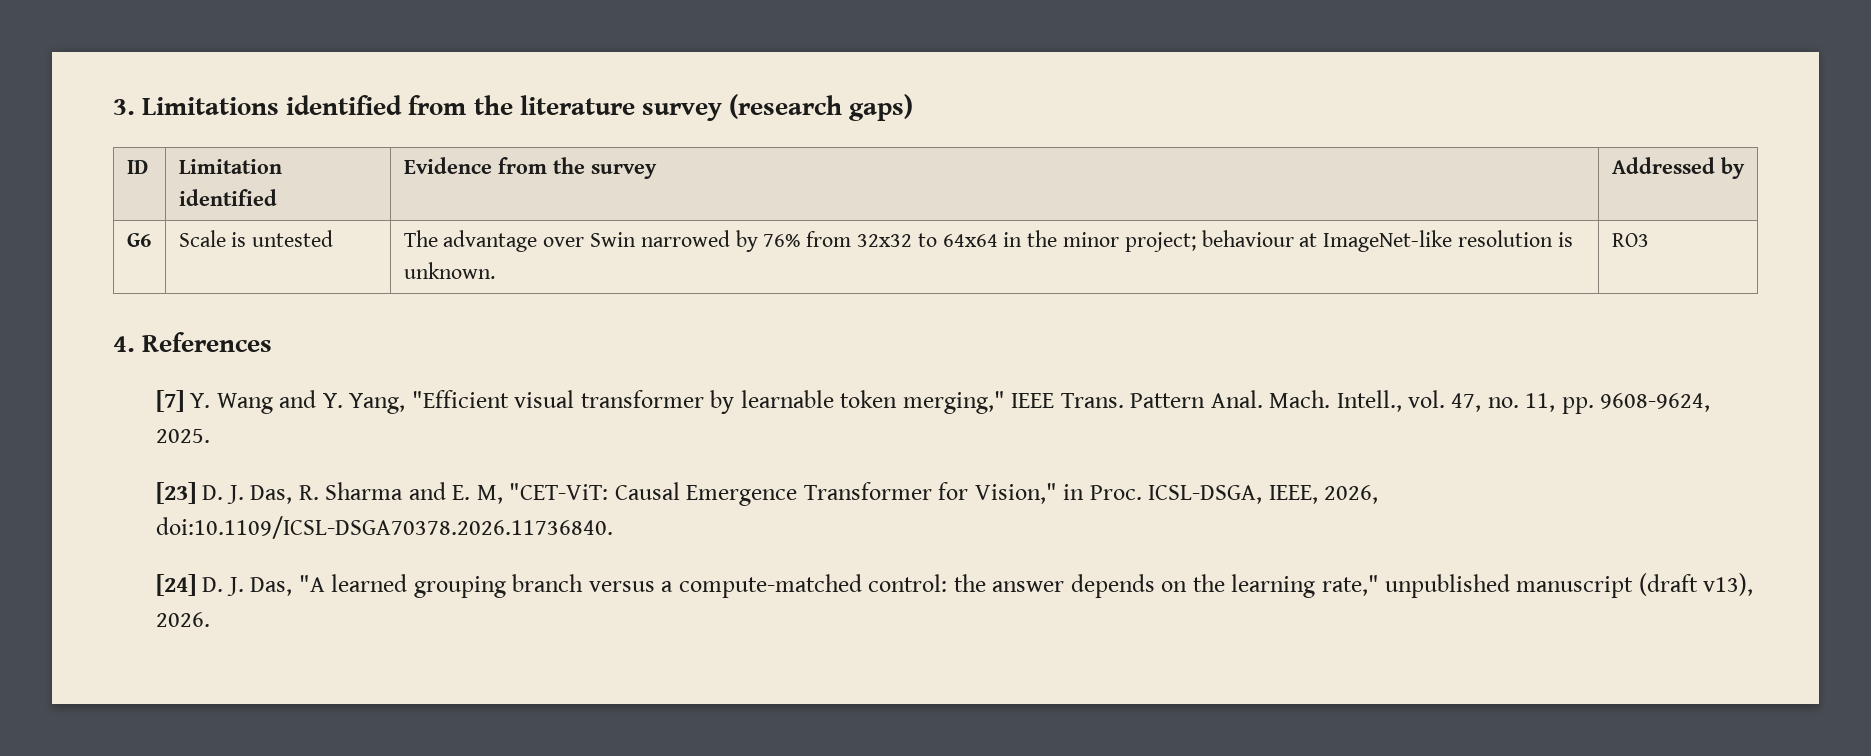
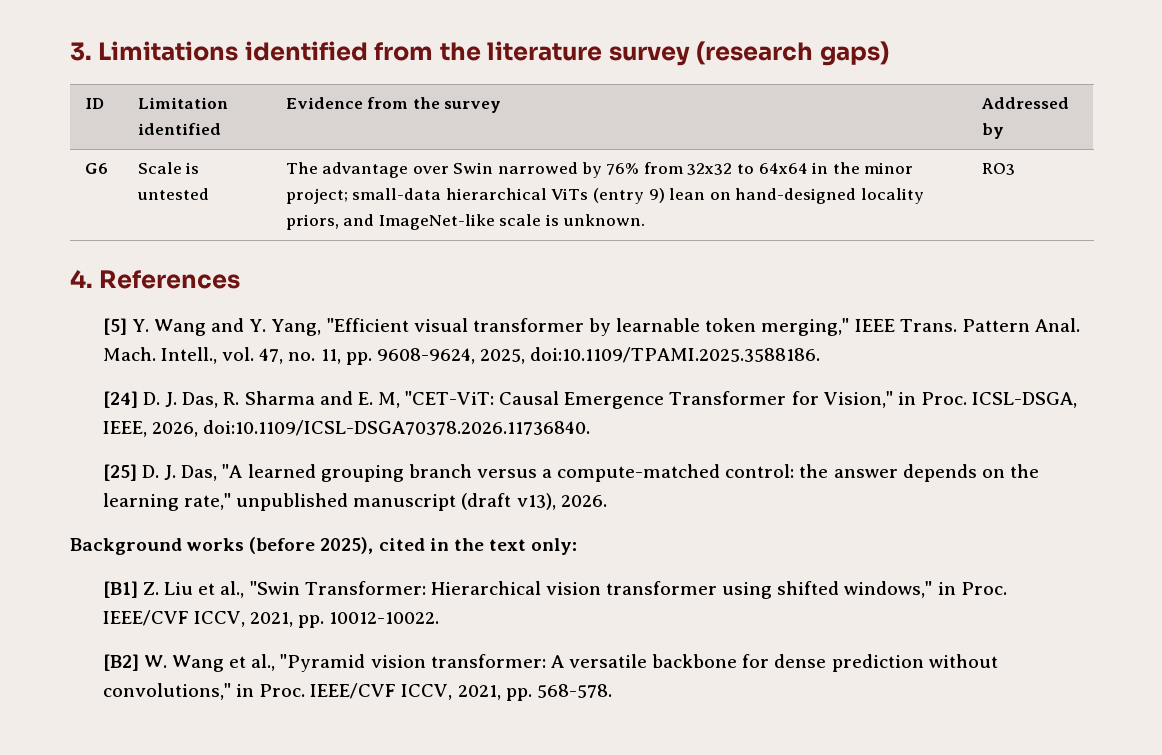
[1201,230,1554,252] behaviour at ImageNet-like resolution -> [352,188,924,204] [285,214,542,230] small-data hierarchical ViTs (entry 9) lean on hand-designed locality priors, and ImageNet-like scale
[155,390,184,412] [7] -> [102,318,127,335] [5]
[155,429,210,443] [155,482,196,504] 2025. // [23] -> [479,347,821,364] [102,391,138,408] 2025, doi:10.1109/TPAMI.2025.3588186. // [24]
[155,574,196,596] [24] -> [102,464,137,481] [25]
(210, 619) none -> [70,537,578,555] [102,581,1007,599] [102,610,440,628] [102,654,998,672] [102,683,612,701] // Background works (before 2025), cited in the text only: // [B1] Z. Liu et al., "Swin Transformer: Hierarchical vision transformer using shifted windows," in Proc. IEEE/CVF ICCV, 2021, pp. 10012-10022. // [B2] W. Wang et al., "Pyramid vision transformer: A versatile backbone for dense prediction without convolutions," in Proc. IEEE/CVF ICCV, 2021, pp. 568-578.

